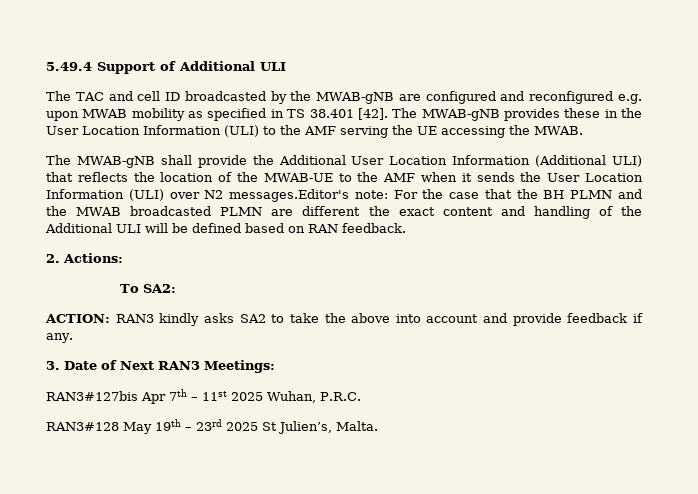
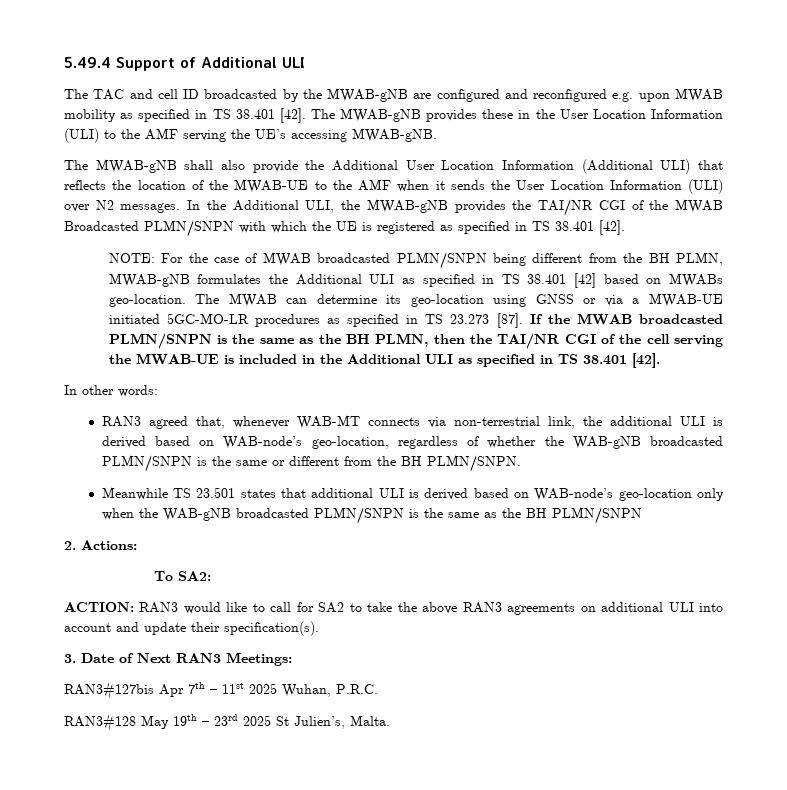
[417,125,583,138] UE accessing the MWAB. -> [255,128,437,142] UE’s accessing MWAB-gNB.
(192, 160) none -> [220,160,245,170] also
[229,189,642,202] [46,206,642,219] [45,223,406,233] messages.Editor's note: For the case that the BH PLMN and the MWAB broadcasted PLMN are different the exact content and handling of the Additional ULI will be defined based on RAN feedback. -> [120,199,724,216] [64,220,625,237] [108,252,723,269] [108,273,724,288] [108,293,723,307] [108,313,724,328] [108,333,723,349] [108,353,660,368] [64,385,158,397] [101,415,723,429] [101,436,724,449] [101,455,521,472] [101,487,725,501] [101,507,642,524] messages. In the Additional ULI, the MWAB-gNB provides the TAI/NR CGI of the MWAB Broadcasted PLMN/SNPN with which the UE is registered as specified in TS 38.401 [42]. // NOTE: For the case of MWAB broadcasted PLMN/SNPN being different from the BH PLMN, MWAB-gNB formulates the Additional ULI as specified in TS 38.401 [42] based on MWABs geo-location. The MWAB can determine its geo-location using GNSS or via a MWAB-UE initiated 5GC-MO-LR procedures as specified in TS 23.273 [87]. If the MWAB broadcasted PLMN/SNPN is the same as the BH PLMN, then the TAI/NR CGI of the cell serving the MWAB-UE is included in the Additional ULI as specified in TS 38.401 [42]. // In other words: // RAN3 agreed that, whenever WAB-MT connects via non-terrestrial link, the additional ULI is derived based on WAB-node’s geo-location, regardless of whether the WAB-gNB broadcasted PLMN/SNPN is the same or different from the BH PLMN/SNPN. // Meanwhile TS 23.501 states that additional ULI is derived based on WAB-node’s geo-location only when the WAB-gNB broadcasted PLMN/SNPN is the same as the BH PLMN/SNPN
[159,313,234,326] kindly asks -> [183,602,314,614] would like to call for
[395,313,643,326] [46,333,73,343] into account and provide feedback if any. -> [462,602,724,615] [64,621,319,636] RAN3 agreements on additional ULI into account and update their specification(s).

